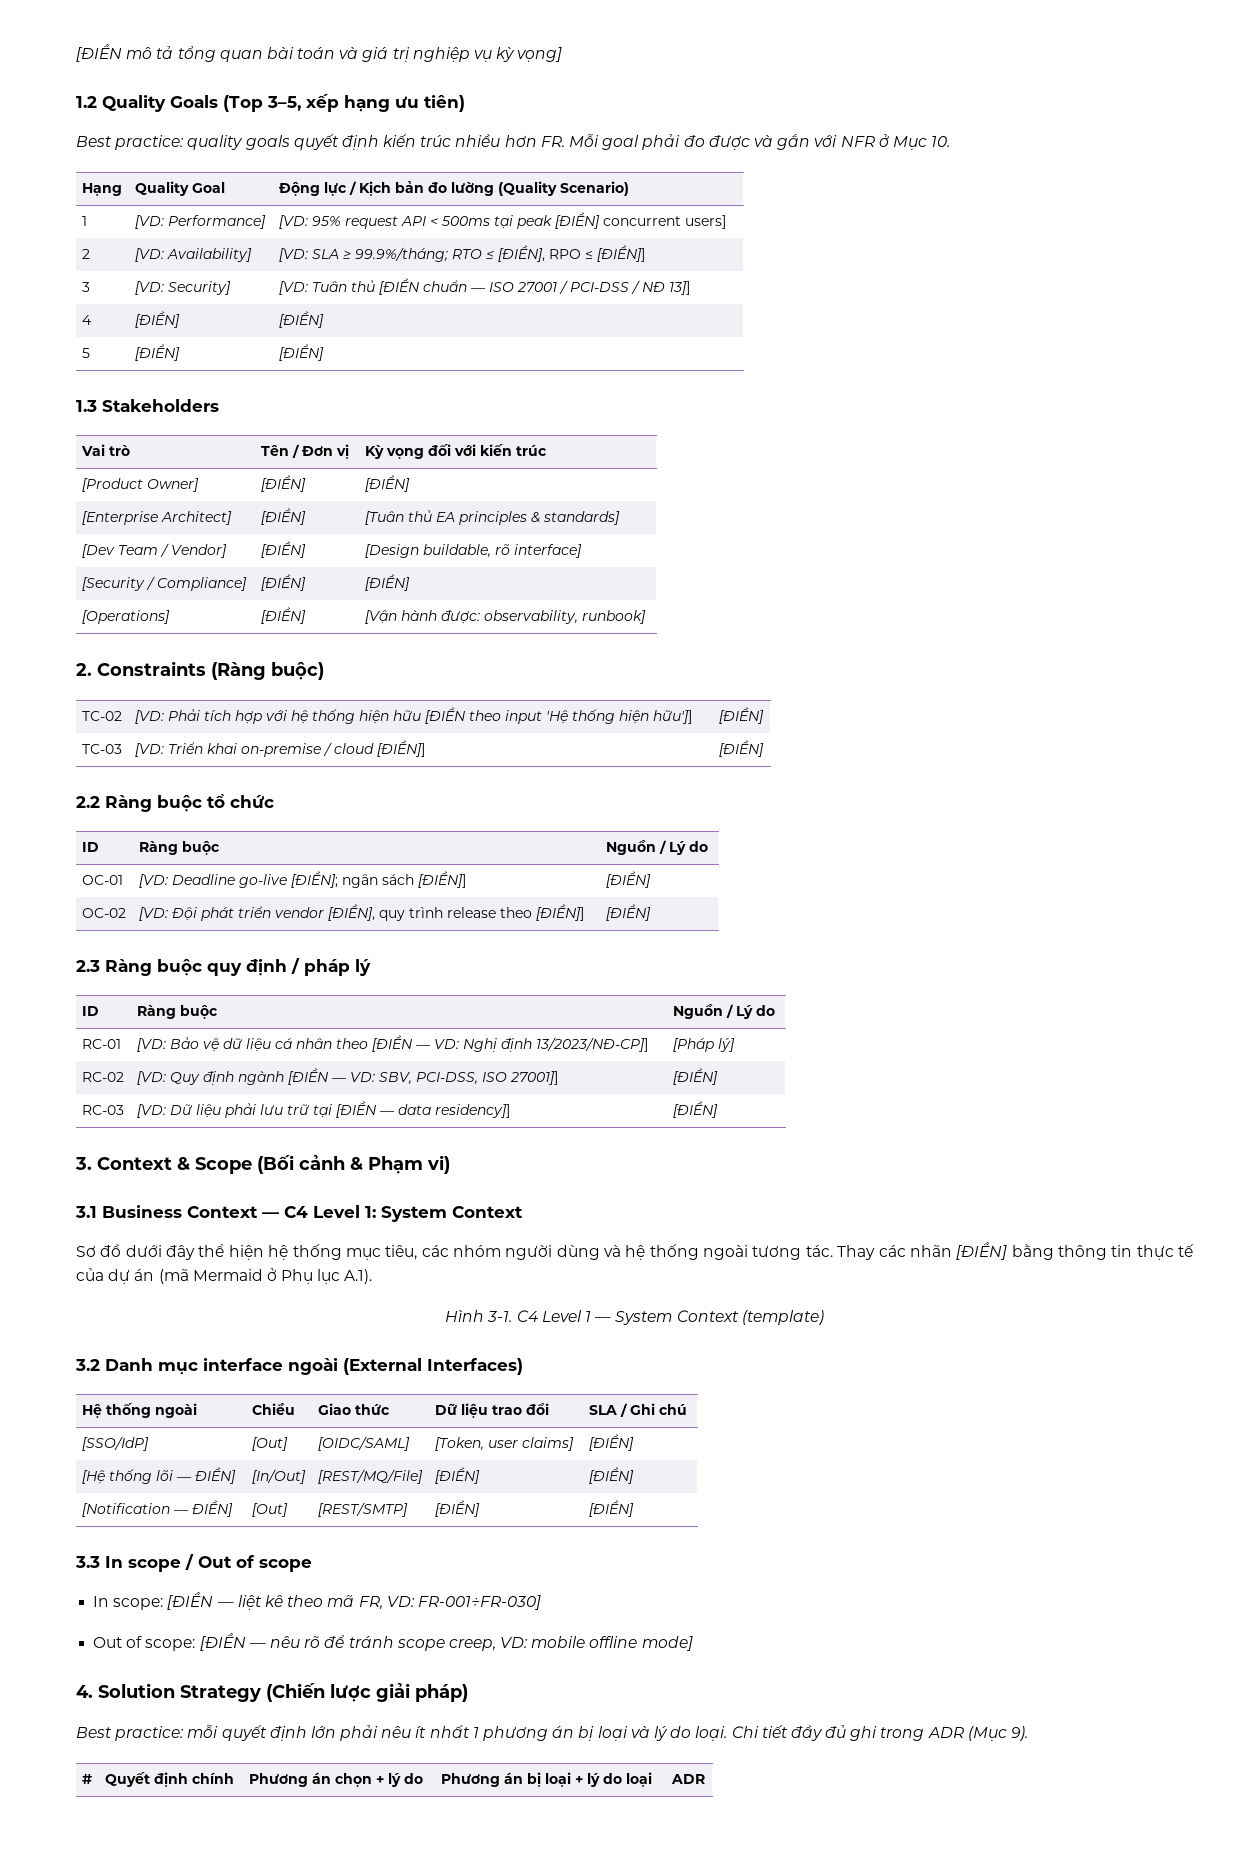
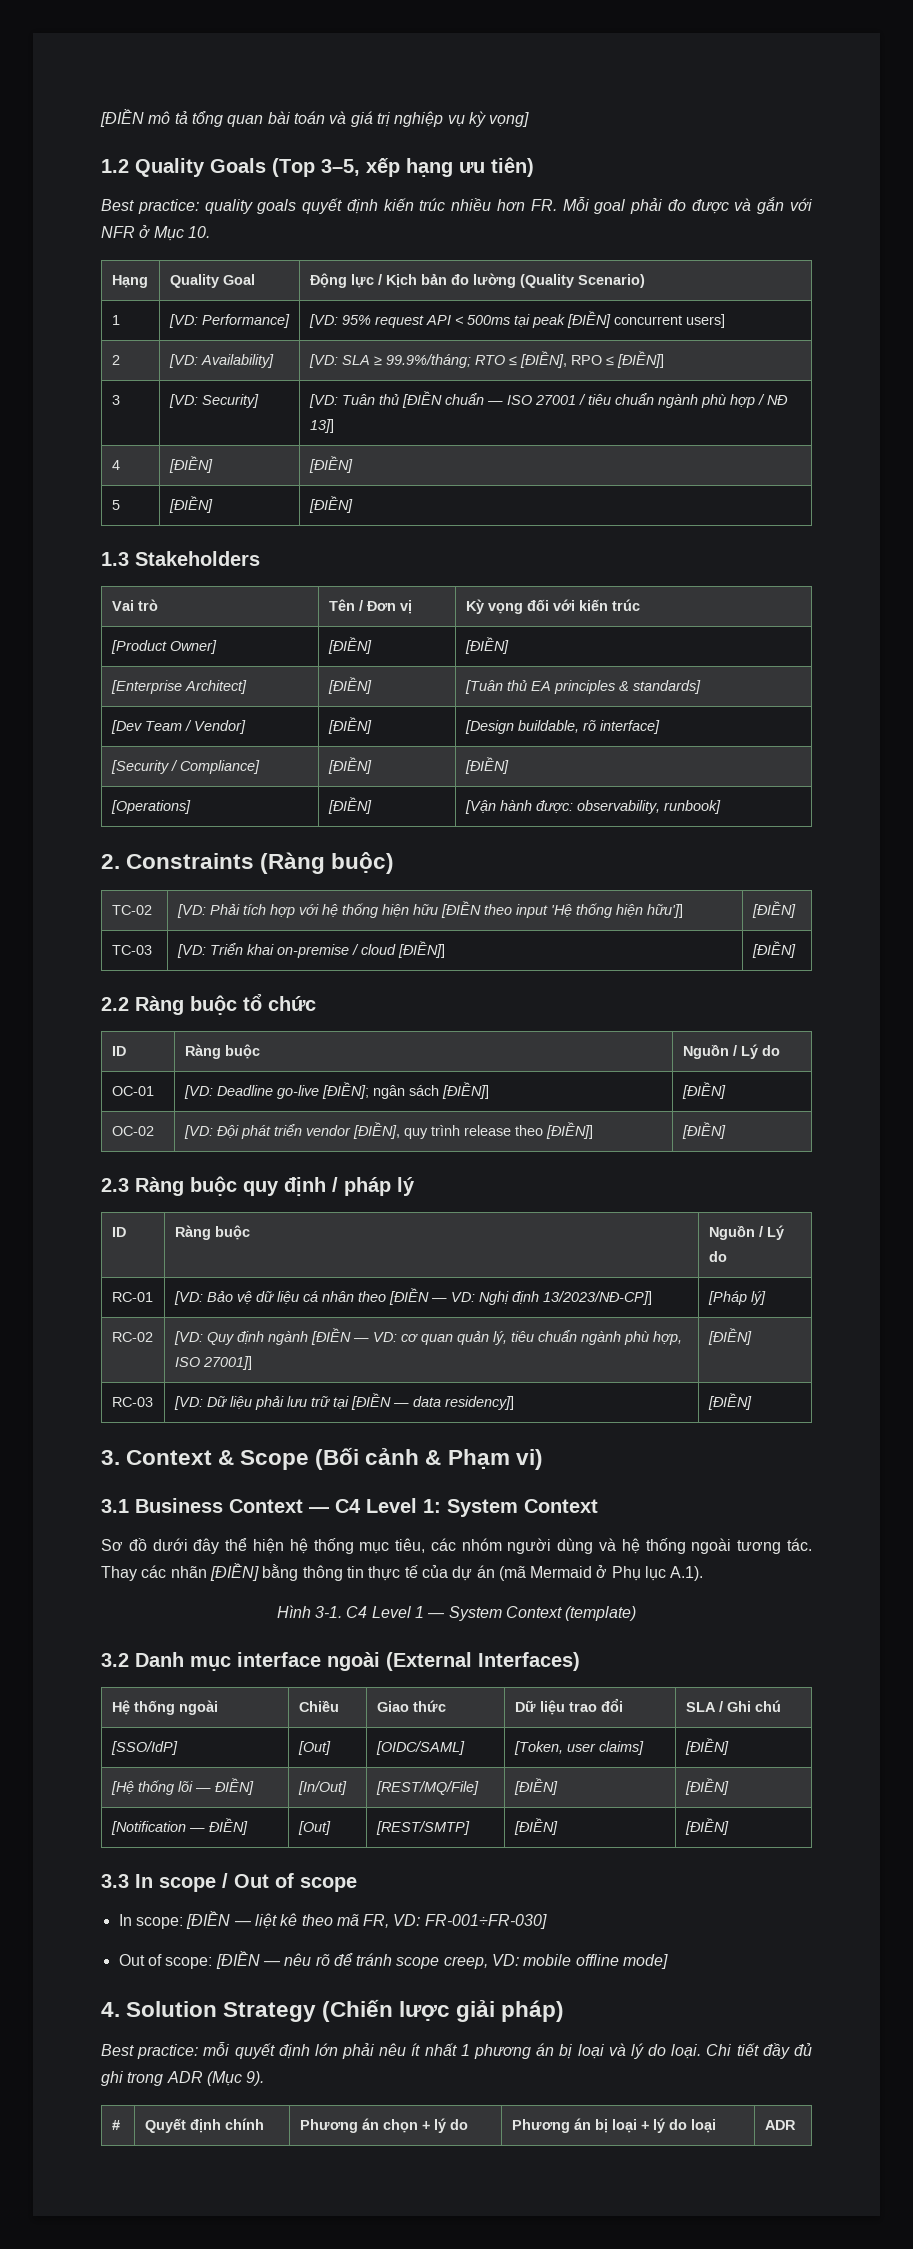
[570,282,630,292] PCI-DSS -> [587,393,755,408] tiêu chuẩn ngành phù hợp
[379,1072,479,1085] SBV, PCI-DSS, -> [400,1330,682,1345] cơ quan quản lý, tiêu chuẩn ngành phù hợp,

